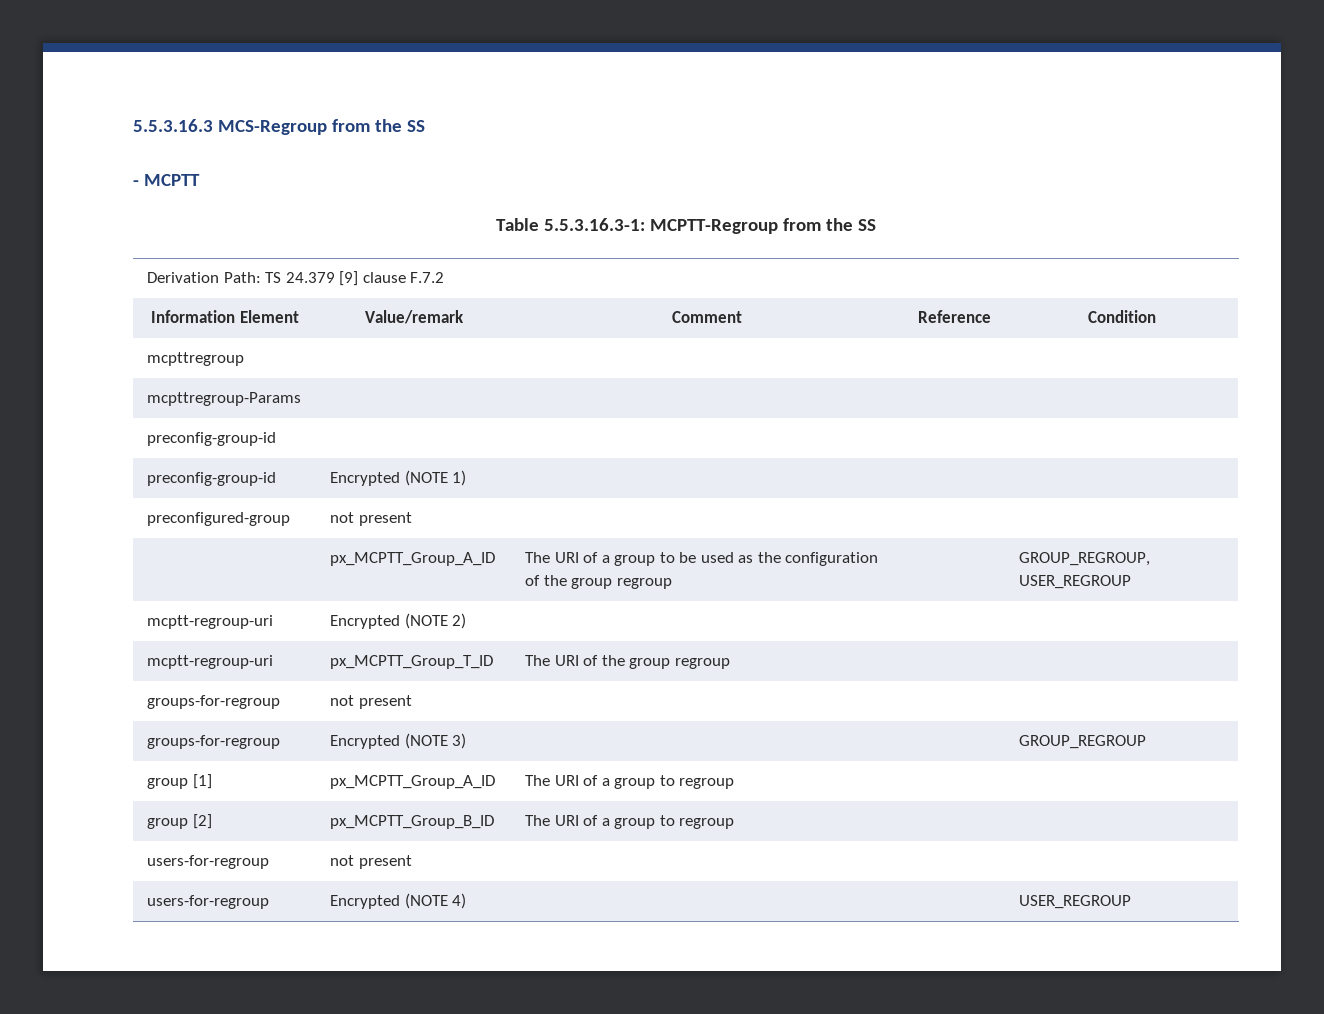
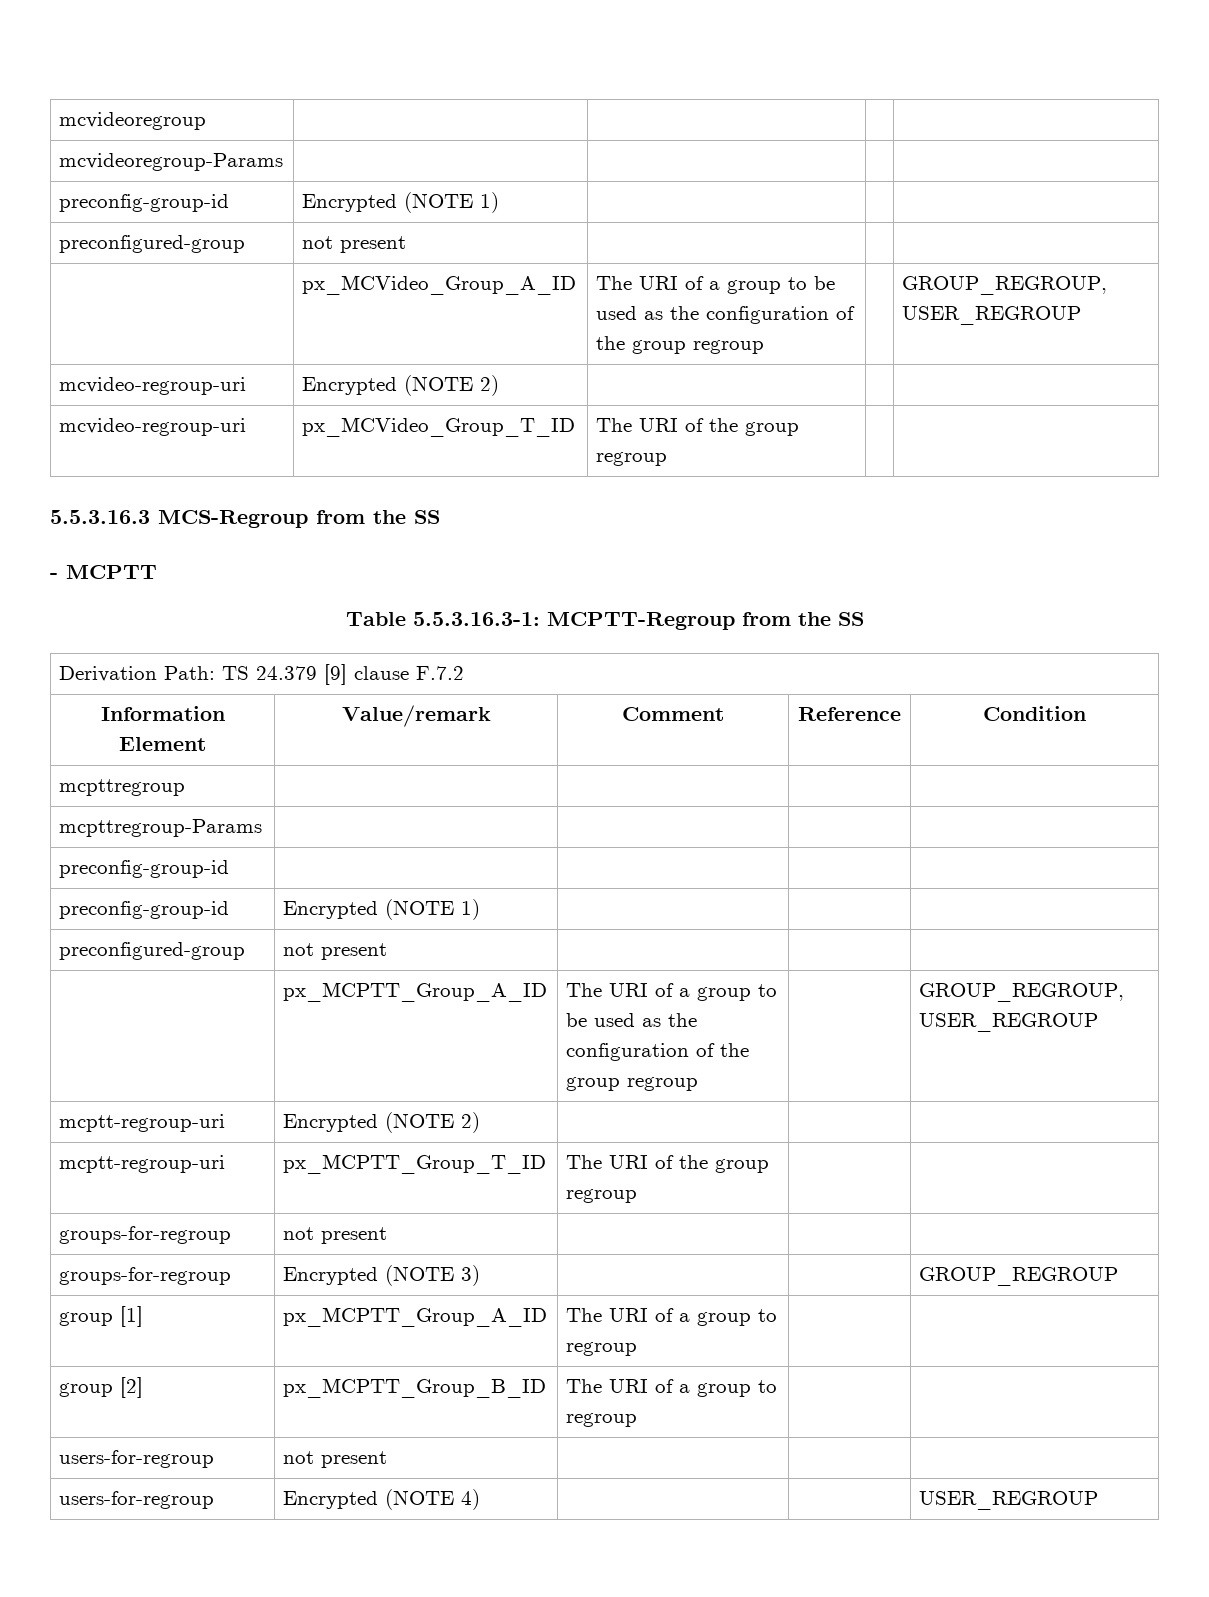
(133, 125) none -> [59,112,207,130] [59,153,284,171] [59,194,230,212] [302,192,500,213] [59,235,246,253] [302,236,407,253] [302,275,577,295] [596,276,836,294] [596,306,856,324] [596,336,765,354] [902,276,1108,295] [902,306,1082,325] [59,377,247,395] [302,375,500,396] [59,418,247,436] [302,417,576,437] [596,418,800,436] [596,452,668,466] mcvideoregroup | | | | // mcvideoregroup-Params | | | | // preconfig-group-id | Encrypted (NOTE 1) | | | // preconfigured-group | not present | | | // | px_MCVideo_Group_A_ID | The URI of a group to be used as the configuration of the group regroup | | GROUP_REGROUP, USER_REGROUP // mcvideo-regroup-uri | Encrypted (NOTE 2) | | | // mcvideo-regroup-uri | px_MCVideo_Group_T_ID | The URI of the group regroup | | //

